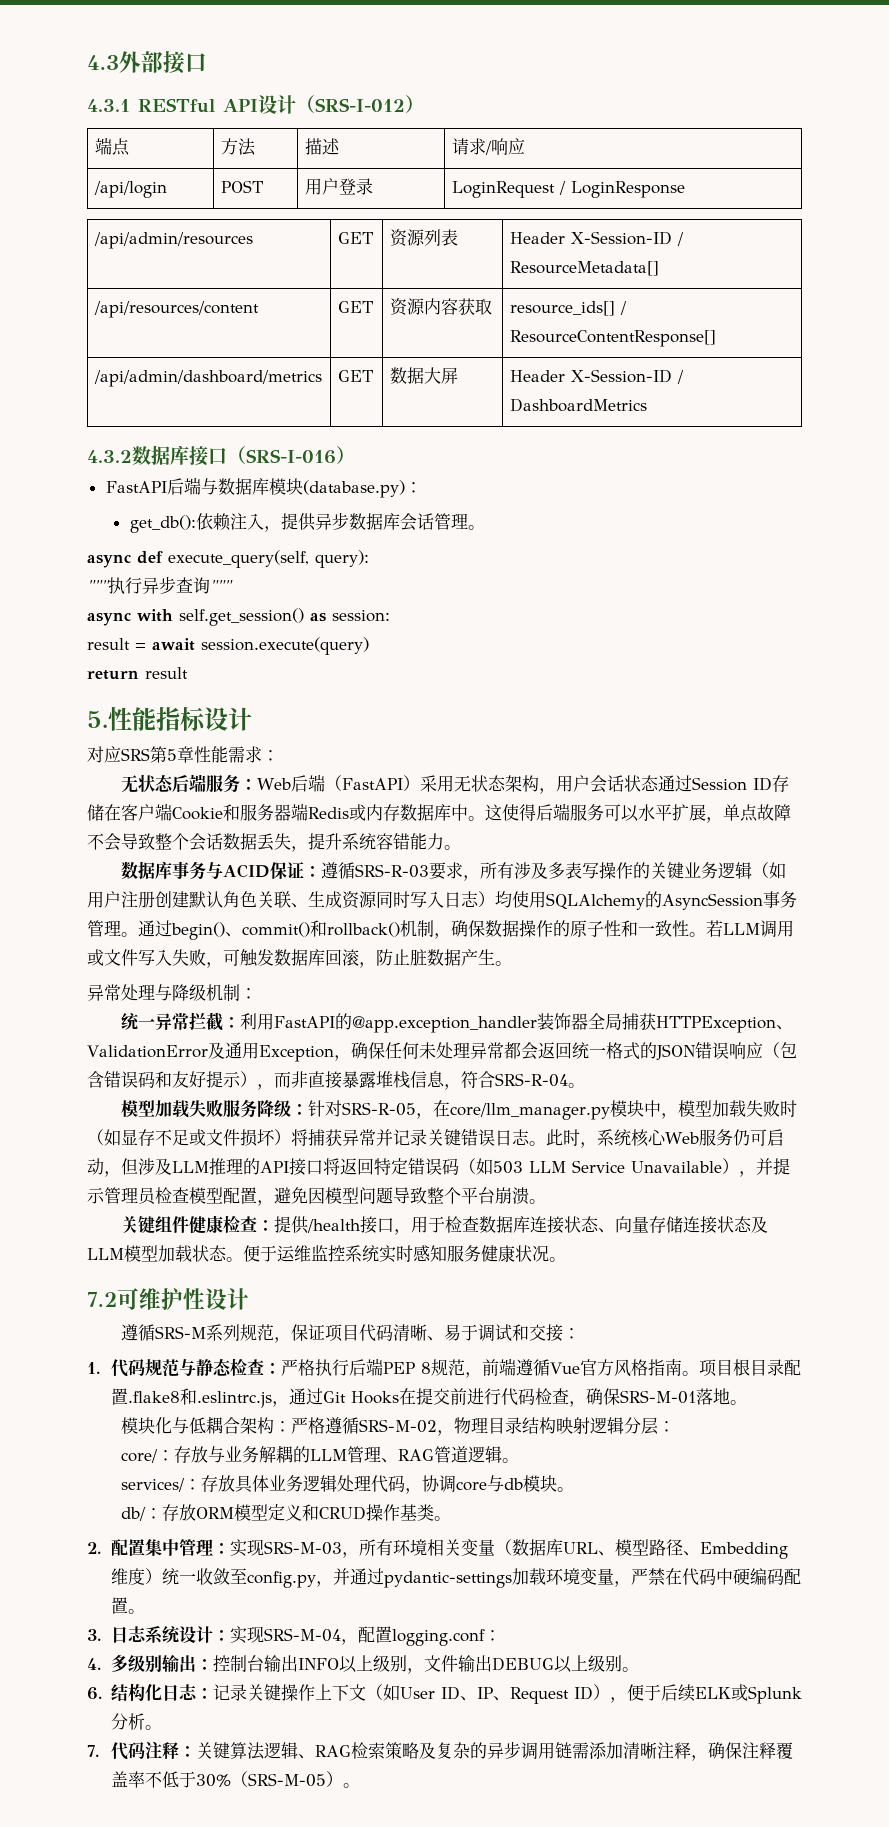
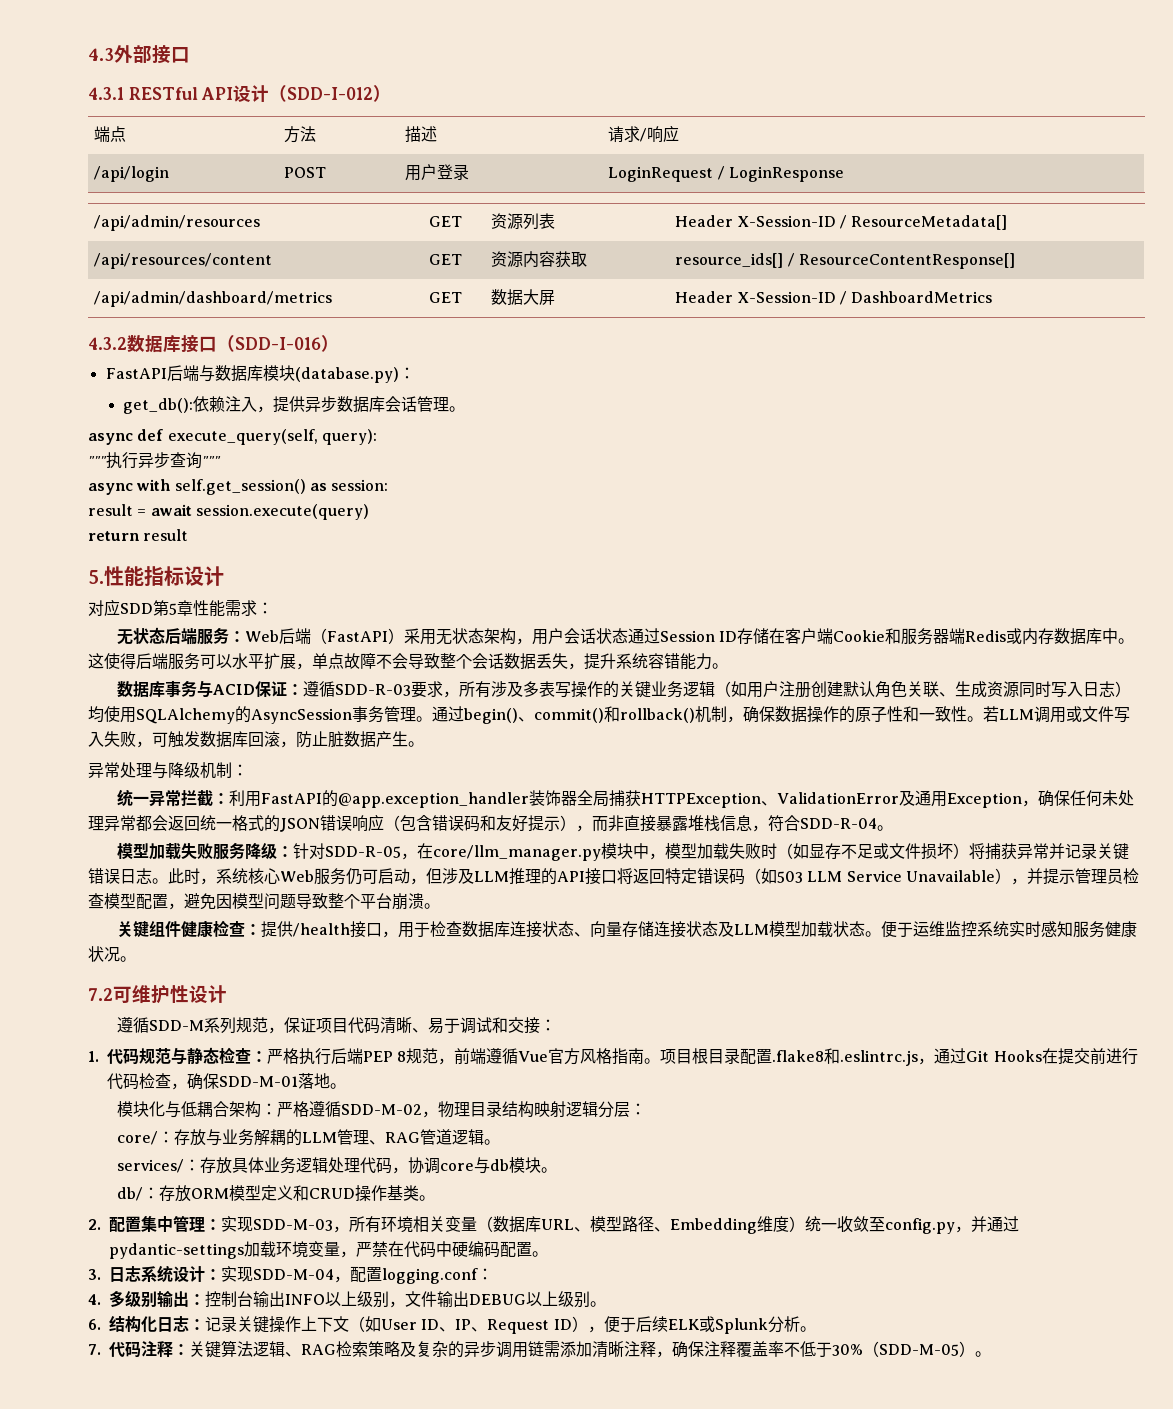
[315,98,405,112] SRS-I-012 -> [287,87,374,100] SDD-I-012
[246,449,336,464] SRS-I-016 -> [235,337,321,350] SDD-I-016
[121,748,150,761] SRS -> [120,603,153,614] SDD
[354,864,429,878] SRS-R-03 -> [335,684,412,696] SDD-R-03
[495,1073,568,1087] SRS-R-04 -> [800,818,877,829] SDD-R-04
[341,1102,416,1116] SRS-R-05 -> [325,846,402,858] SDD-R-05
[154,1326,206,1339] SRS-M -> [149,1020,205,1031] SDD-M
[619,1390,696,1404] SRS-M-01 -> [219,1076,298,1087] SDD-M-01
[358,1419,437,1433] SRS-M-02 -> [341,1104,423,1115] SDD-M-02
[263,1541,342,1555] SRS-M-03 -> [253,1219,333,1231] SDD-M-03
[263,1628,341,1642] SRS-M-04 -> [253,1269,334,1280] SDD-M-04
[247,1773,326,1787] SRS-M-05 -> [879,1344,959,1356] SDD-M-05

